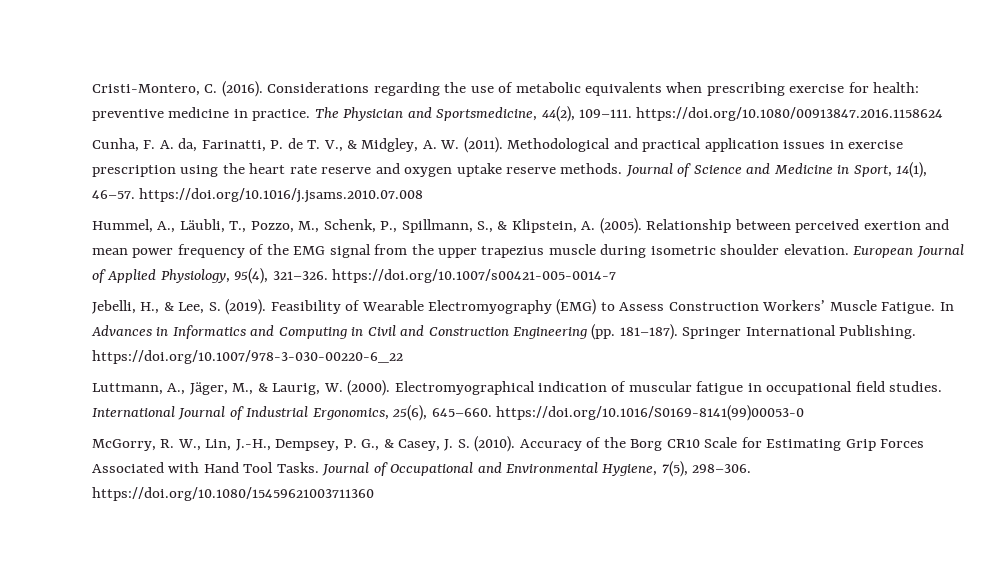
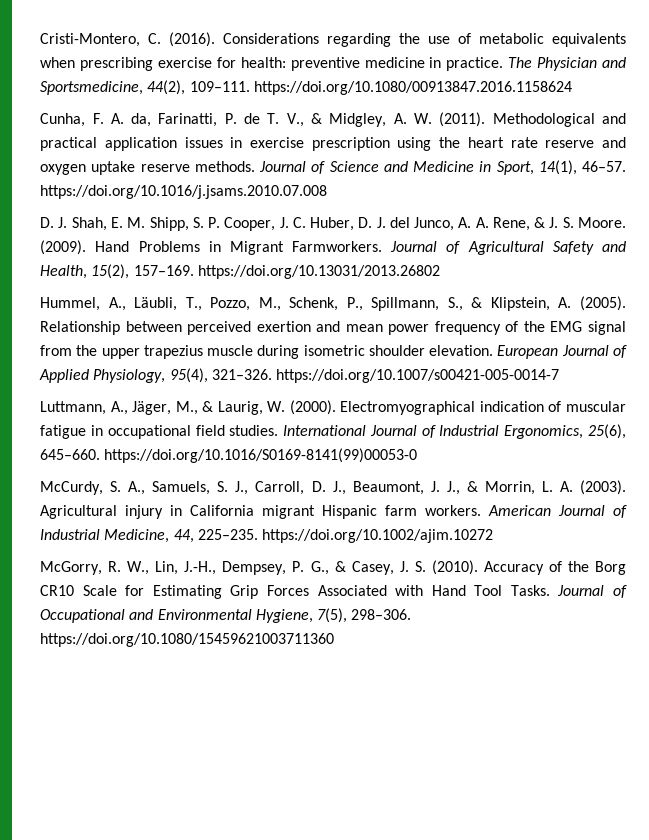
(424, 195) none -> [40,217,626,231] [40,240,626,255] [40,264,440,279] // D. J. Shah, E. M. Shipp, S. P. Cooper, J. C. Huber, D. J. del Junco, A. A. Rene, & J. S. Moore. (2009). Hand Problems in Migrant Farmworkers. Journal of Agricultural Safety and Health, 15(2), 157–169. https://doi.org/10.13031/2013.26802
[91,299,954,315] [90,324,917,340] [91,350,403,364] // Jebelli, H., & Lee, S. (2019). Feasibility of Wearable Electromyography (EMG) to Assess Construction Workers’ Muscle Fatigue. In Advances in Informatics and Computing in Civil and Construction Engineering (pp. 181–187). Springer International Publishing. https://doi.org/10.1007/978-3-030-00220-6_22 -> (559, 376) none
(805, 413) none -> [40,480,626,495] [40,505,628,519] [40,529,493,543] // McCurdy, S. A., Samuels, S. J., Carroll, D. J., Beaumont, J. J., & Morrin, L. A. (2003). Agricultural injury in California migrant Hispanic farm workers. American Journal of Industrial Medicine, 44, 225–235. https://doi.org/10.1002/ajim.10272

